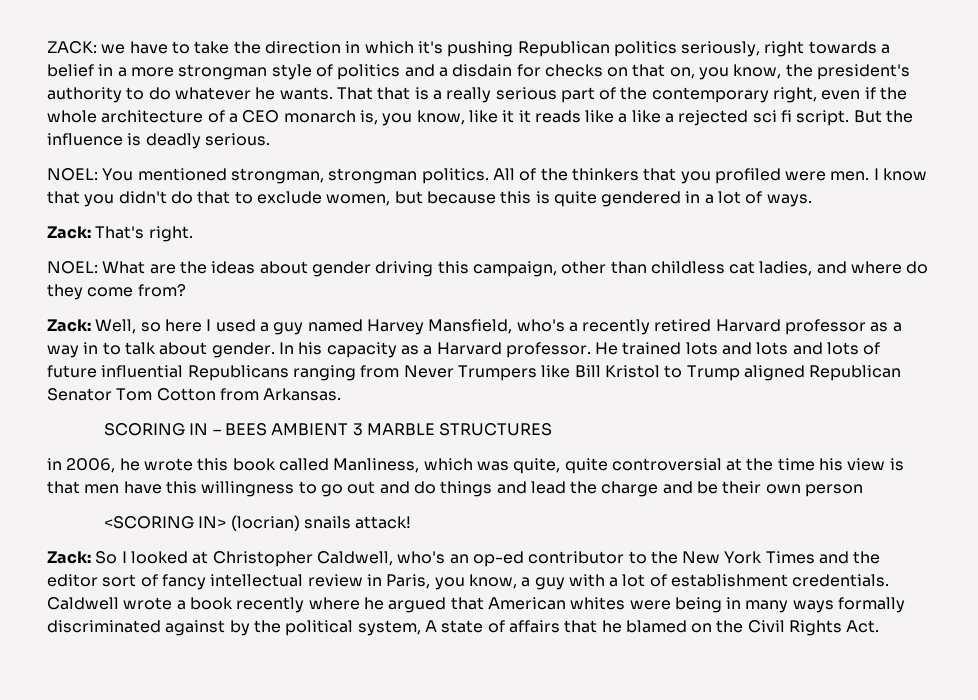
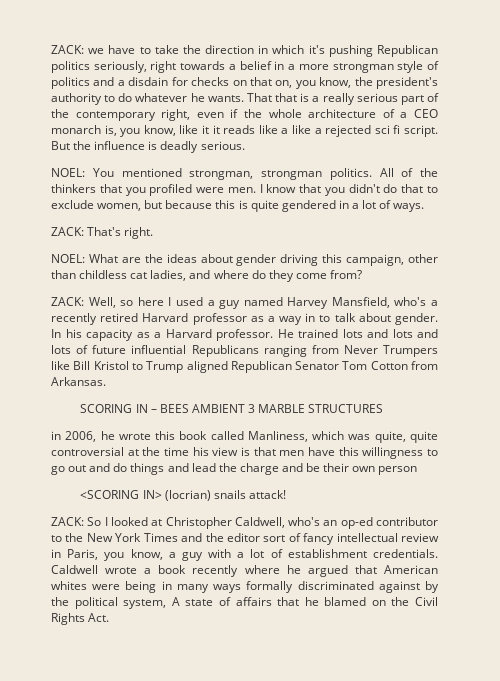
[47,226,91,239] Zack: -> [51,227,84,236] ZACK:
[47,319,91,332] Zack: -> [51,297,84,306] ZACK:
[47,551,91,564] Zack: -> [51,517,84,526] ZACK:

